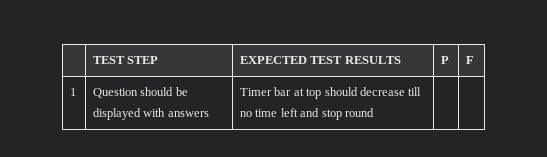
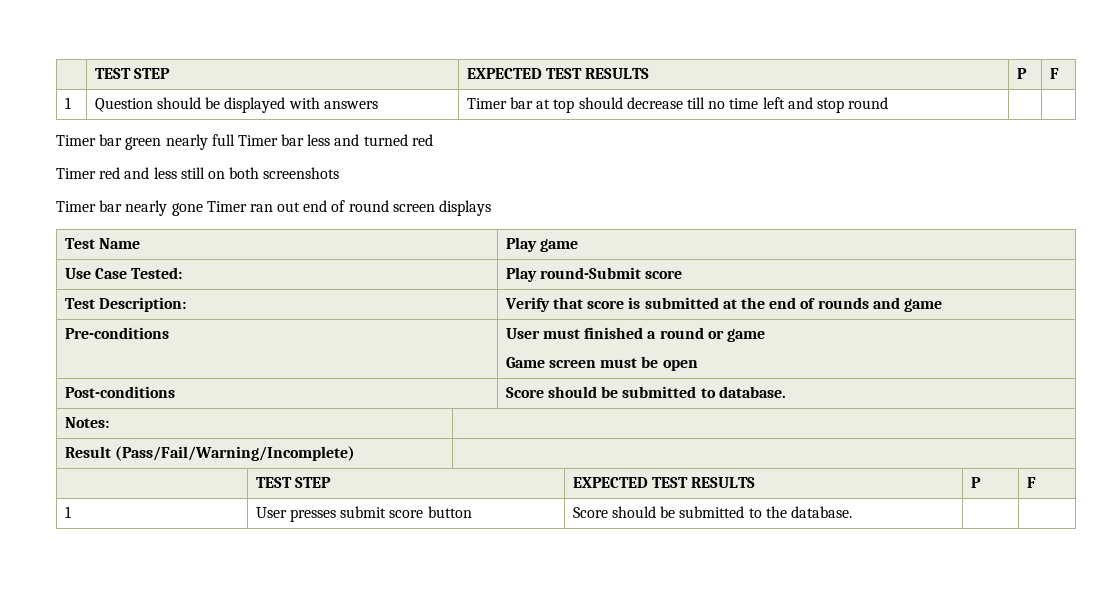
(374, 112) none -> [56,134,433,150] [56,167,340,179] [56,200,492,216] [64,238,141,249] [505,237,579,252] [64,267,183,279] [505,267,683,282] [64,297,187,312] [504,297,942,312] [64,327,169,339] [505,327,765,342] [505,356,698,371] [64,386,175,398] [505,386,786,398] [64,417,109,428] [64,446,356,461] [255,477,332,488] [572,477,756,488] [970,477,981,488] [1026,477,1036,488] [64,506,71,518] [255,506,472,522] [572,506,852,518] // Timer bar green nearly full Timer bar less and turned red // Timer red and less still on both screenshots // Timer bar nearly gone Timer ran out end of round screen displays // Test Name | Play game // Use Case Tested: | Play round-Submit score // Test Description: | Verify that score is submitted at the end of rounds and game // Pre-conditions | User must finished a round or game // Game screen must be open // Post-conditions | Score should be submitted to database. // Notes: | // Result (Pass/Fail/Warning/Incomplete) | // | TEST STEP | EXPECTED TEST RESULTS | P | F // 1 | User presses submit score button | Score should be submitted to the database. | |

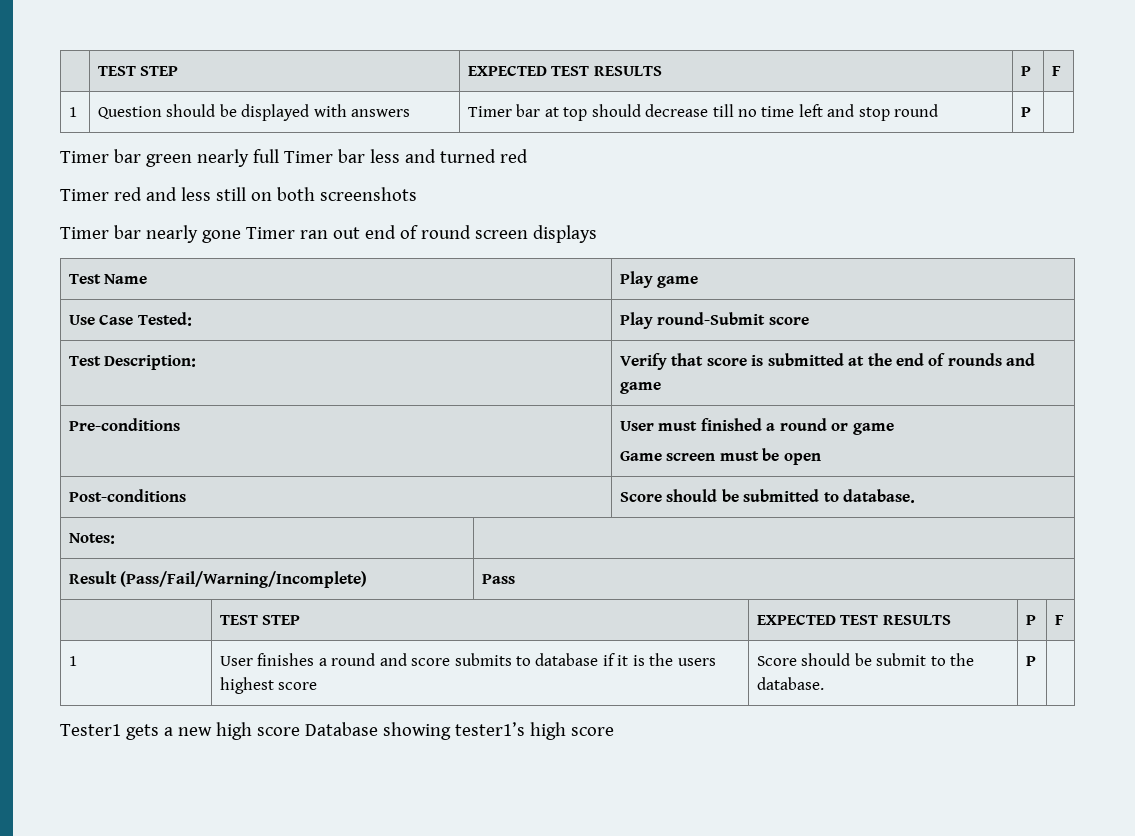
(889, 103) none -> [1020,107,1031,117] P
(356, 453) none -> [481,574,515,584] Pass
[290,506,472,522] [572,506,745,518] presses submit score button | Score should be submitted -> [257,653,716,666] [219,677,318,694] [756,653,927,666] finishes a round and score submits to database if it is the users highest score | Score should be submit
(852, 512) | -> [1025,656,1036,666] [60,722,614,740] P | // Tester1 gets a new high score Database showing tester1’s high score

